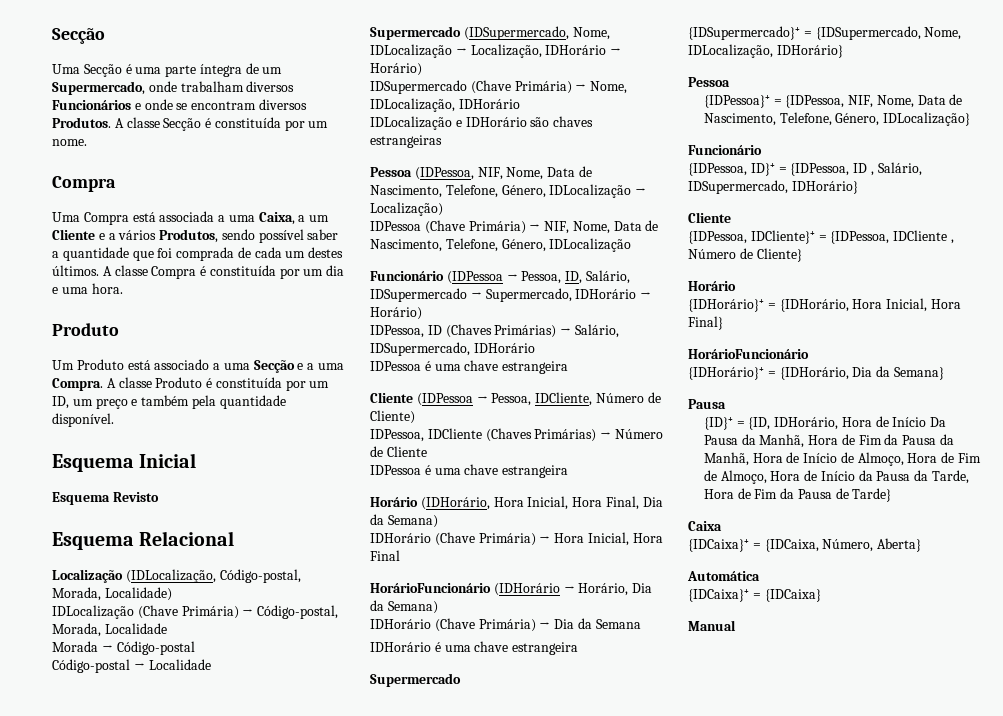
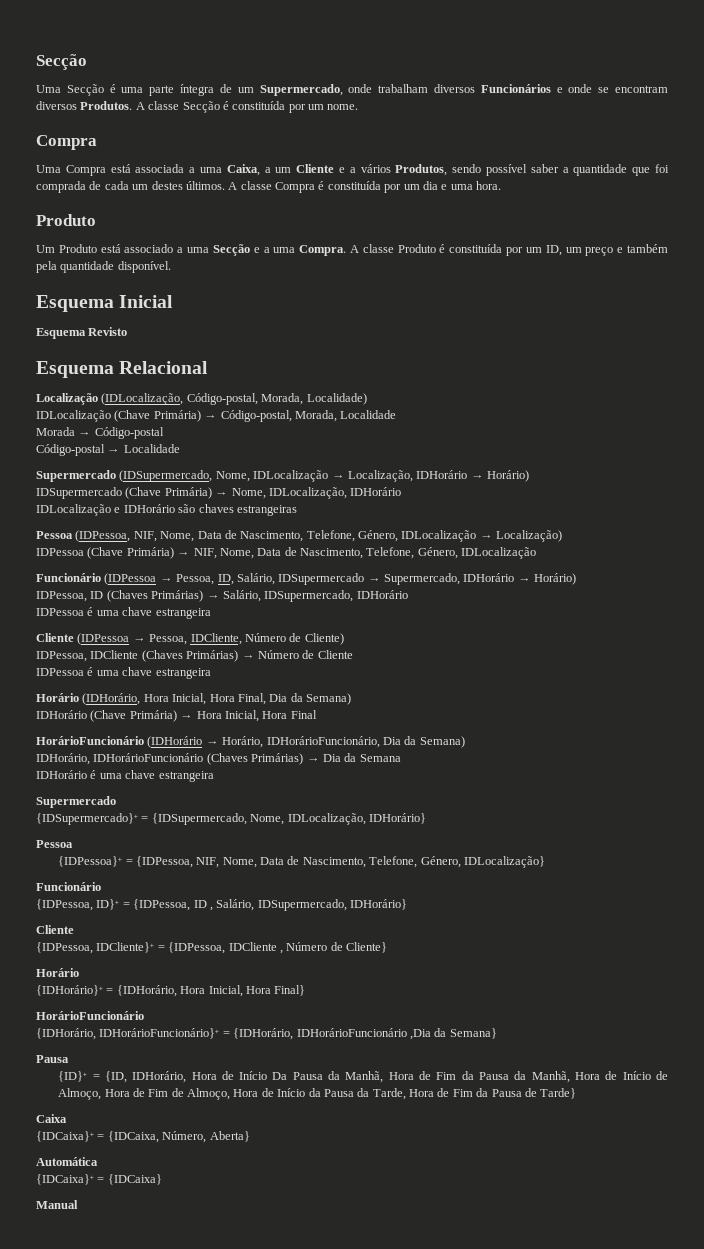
[632,583,653,593] [370,600,438,614] [370,618,536,632] Dia da Semana) // IDHorário (Chave Primária) -> [266,736,465,748] [36,753,304,765] IDHorárioFuncionário, Dia da Semana) // IDHorário, IDHorárioFuncionário (Chaves Primárias)
[688,367,873,380] {IDHorário}⁺ = {IDHorário, Dia -> [36,1028,431,1040] {IDHorário, IDHorárioFuncionário}⁺ = {IDHorário, IDHorárioFuncionário ,Dia

